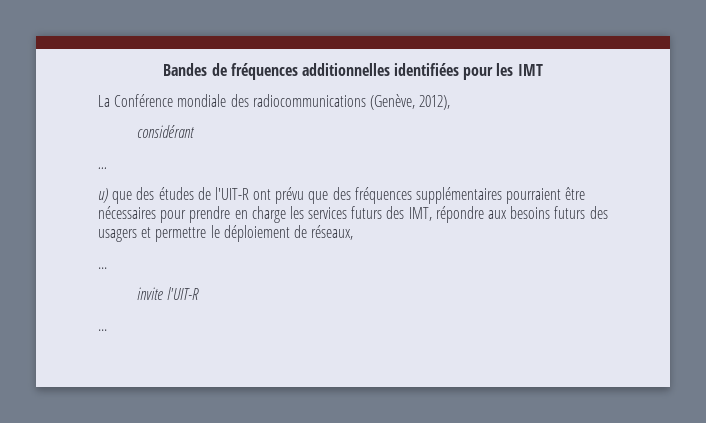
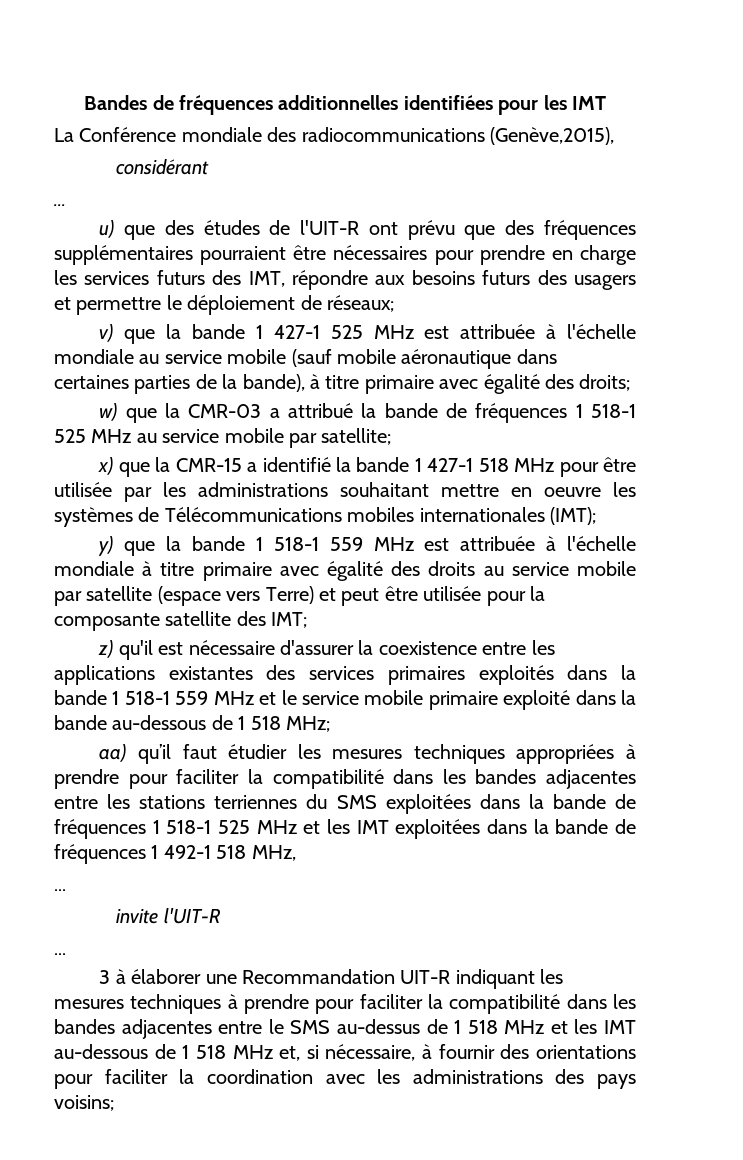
[369,94,451,110] (Genève, 2012), -> [490,127,614,145] (Genève,2015),
[311,225,354,240] [98,267,107,269] [136,287,199,300] [98,329,107,331] réseaux, // ... // invite l'UIT-R // ... -> [327,295,394,312] [99,324,636,344] [54,349,557,369] [54,374,631,394] [99,403,636,423] [54,428,392,448] [98,457,636,477] [54,482,636,502] [54,507,596,527] [98,536,636,556] [54,561,636,581] [54,586,545,606] [54,611,308,631] [98,640,555,660] [54,665,636,685] [54,690,636,710] [54,715,330,732] [99,744,636,764] [54,769,636,789] [54,794,637,814] [54,819,637,839] [54,844,296,864] [54,889,66,891] [116,908,221,924] [54,953,66,955] [99,969,564,989] [54,994,636,1014] [54,1019,636,1039] [54,1044,636,1061] [54,1069,636,1089] [54,1095,114,1111] réseaux; // v) que la bande 1 427-1 525 MHz est attribuée à l'échelle mondiale au service mobile (sauf mobile aéronautique dans certaines parties de la bande), à titre primaire avec égalité des droits; // w) que la CMR-03 a attribué la bande de fréquences 1 518-1 525 MHz au service mobile par satellite; // x) que la CMR-15 a identifié la bande 1 427-1 518 MHz pour être utilisée par les administrations souhaitant mettre en oeuvre les systèmes de Télécommunications mobiles internationales (IMT); // y) que la bande 1 518-1 559 MHz est attribuée à l'échelle mondiale à titre primaire avec égalité des droits au service mobile par satellite (espace vers Terre) et peut être utilisée pour la composante satellite des IMT; // z) qu'il est nécessaire d'assurer la coexistence entre les applications existantes des services primaires exploités dans la bande 1 518-1 559 MHz et le service mobile primaire exploité dans la bande au-dessous de 1 518 MHz; // aa) qu’il faut étudier les mesures techniques appropriées à prendre pour faciliter la compatibilité dans les bandes adjacentes entre les stations terriennes du SMS exploitées dans la bande de fréquences 1 518-1 525 MHz et les IMT exploitées dans la bande de fréquences 1 492-1 518 MHz, // ... // invite l'UIT-R // ... // 3 à élaborer une Recommandation UIT-R indiquant les mesures techniques à prendre pour faciliter la compatibilité dans les bandes adjacentes entre le SMS au-dessus de 1 518 MHz et les IMT au-dessous de 1 518 MHz et, si nécessaire, à fournir des orientations pour faciliter la coordination avec les administrations des pays voisins;

